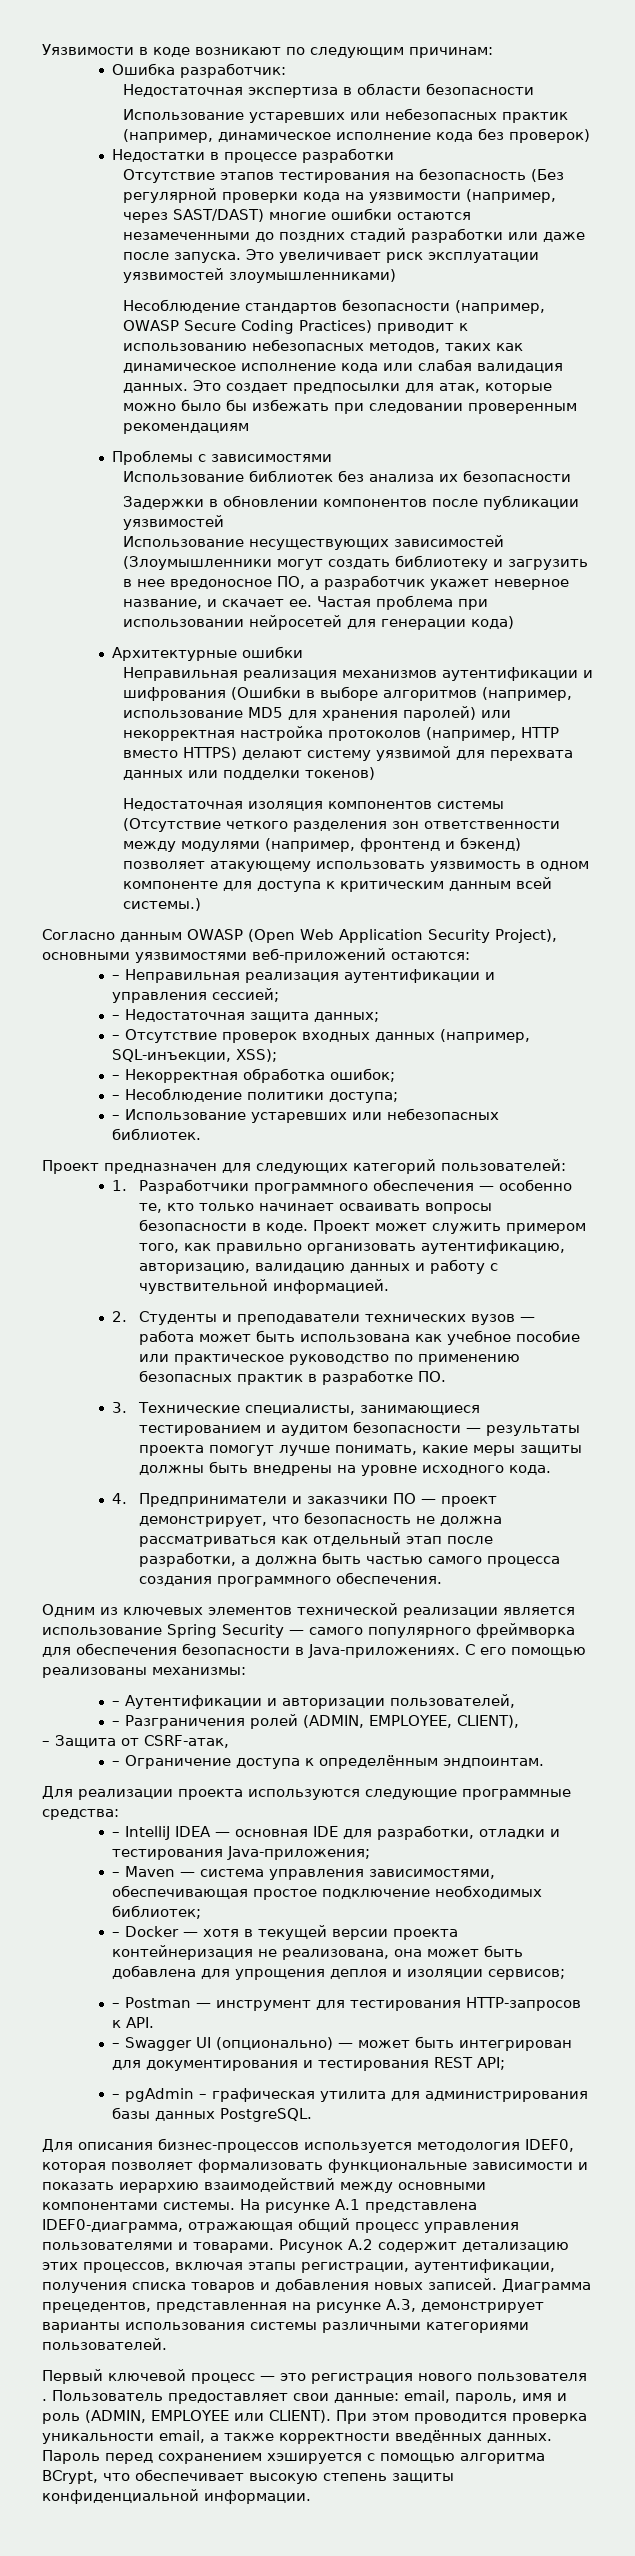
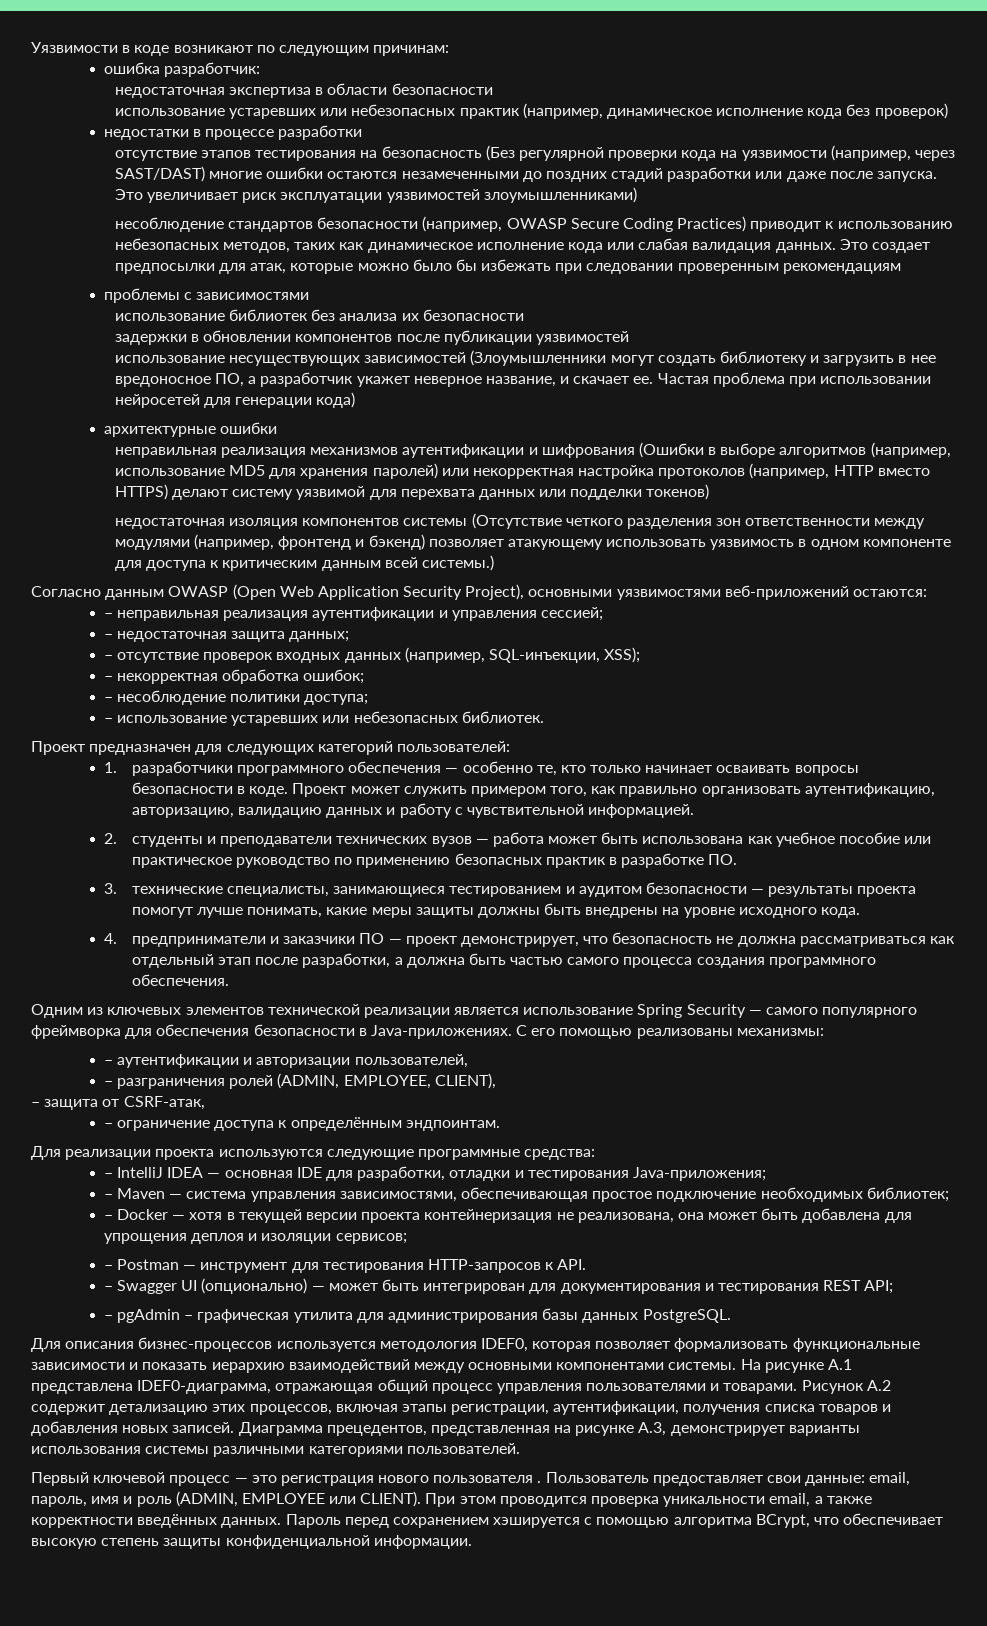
[112,63,176,75] Ошибка -> [103,62,160,74] ошибка
[122,84,243,97] Недостаточная -> [114,87,225,98] недостаточная
[122,109,244,120] Использование -> [114,108,225,116] использование
[112,149,206,162] Недостатки -> [103,129,189,140] недостатки
[122,169,215,183] Отсутствие -> [114,150,197,161] отсутствие
[122,299,240,313] Несоблюдение -> [114,217,224,232] несоблюдение
[112,450,194,465] Проблемы -> [103,288,180,303] проблемы
[122,471,244,482] Использование -> [114,313,225,321] использование
[122,496,204,510] Задержки -> [114,334,187,345] задержки
[122,536,244,547] Использование -> [114,355,225,363] использование
[112,647,238,661] Архитектурные -> [103,426,216,437] архитектурные
[122,667,238,681] Неправильная -> [114,447,217,458] неправильная
[122,798,243,811] Недостаточная -> [114,518,225,529] недостаточная
[125,969,241,983] Неправильная -> [117,610,220,621] неправильная
[125,1009,246,1022] Недостаточная -> [117,631,228,642] недостаточная
[125,1029,218,1043] Отсутствие -> [117,652,200,663] отсутствие
[125,1069,239,1083] Некорректная -> [117,673,219,684] некорректная
[125,1088,243,1102] Несоблюдение -> [117,690,227,705] несоблюдение
[125,1109,247,1120] Использование -> [117,715,228,723] использование
[139,1179,250,1194] Разработчики -> [131,761,233,776] разработчики
[139,1311,218,1325] Студенты -> [131,836,203,847] студенты
[138,1402,241,1413] Технические -> [131,886,223,894] технические
[139,1493,288,1507] Предприниматели -> [131,936,266,947] предприниматели
[125,1695,263,1709] Аутентификации -> [117,1054,240,1068] аутентификации
[125,1715,246,1729] Разграничения -> [117,1078,226,1089] разграничения
[55,1735,116,1748] Защита -> [44,1099,99,1110] защита
[125,1755,232,1769] Ограничение -> [117,1120,211,1131] ограничение

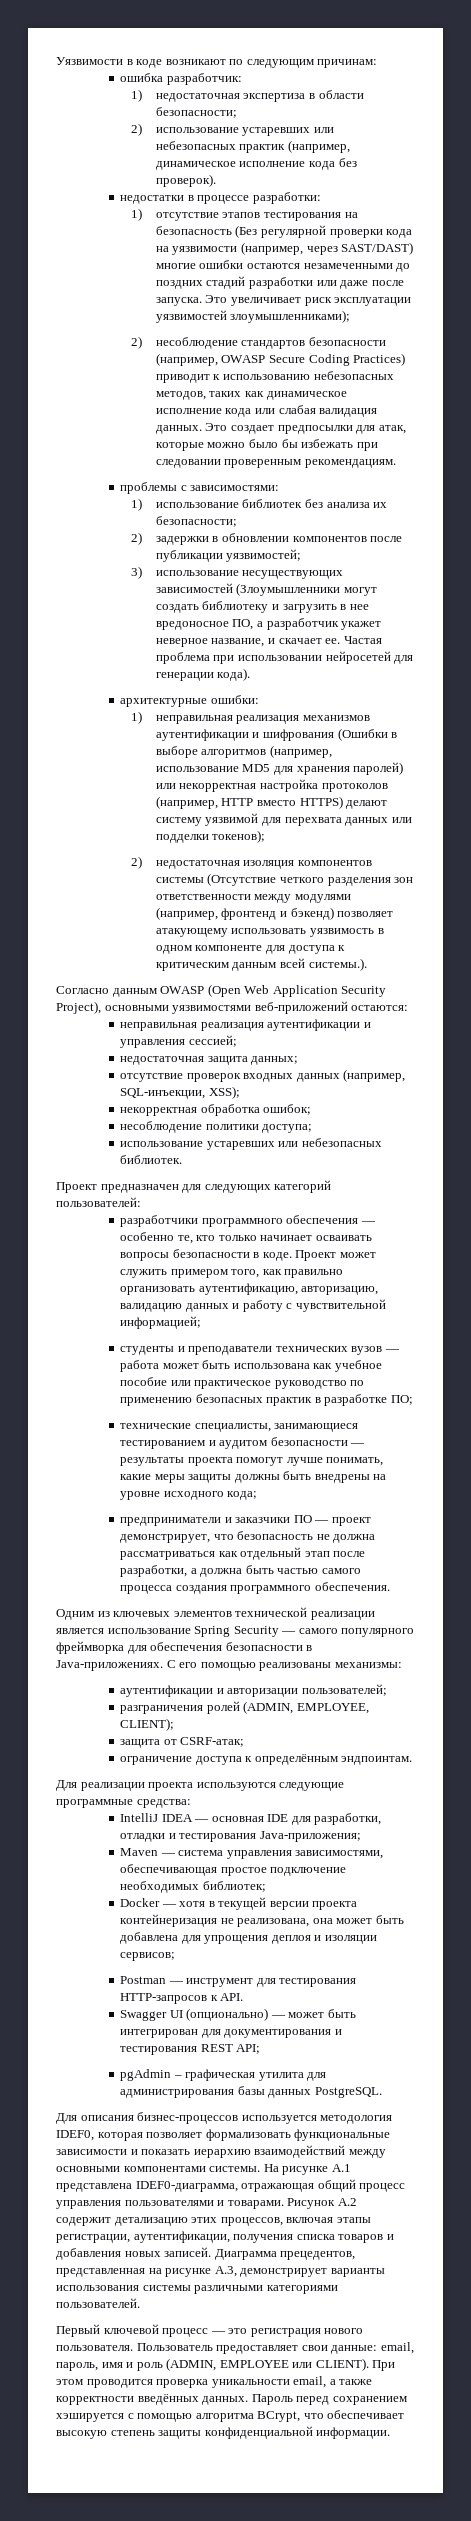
(261, 69) none -> [130,89,142,102] 1)
[391,83,493,95] безопасности // -> [155,107,237,118] [130,123,142,136] безопасности; // 2)
[874,103,948,119] проверок) -> [155,174,216,187] проверок).
[278,125,363,140] разработки // -> [252,192,321,204] [130,208,142,221] разработки: // 1)
[483,187,637,203] злоумышленниками) // -> [230,310,351,323] [130,336,142,349] злоумышленниками); // 2)
[782,263,901,274] рекомендациям -> [304,459,396,468] рекомендациям.
[196,292,310,300] зависимостями // -> [190,485,280,491] [130,498,142,511] зависимостями: // 1)
[422,309,524,321] безопасности // -> [155,516,237,527] [130,532,142,545] безопасности; // 2)
[535,331,629,345] уязвимостей // -> [226,549,302,562] [130,566,142,579] уязвимостей; // 3)
[316,392,356,408] кода) -> [217,668,251,681] кода).
[220,422,278,434] ошибки // -> [210,695,259,704] [130,711,142,724] ошибки: // 1)
[646,484,710,500] токенов) // -> [212,830,266,843] [130,856,142,869] токенов); // 2)
[421,555,494,571] системы.) -> [308,958,367,971] системы.).
[103,613,113,618] – -> (409, 1008) none
[103,634,113,639] – -> (237, 1041) none
[103,655,113,660] – -> (299, 1060) none
[103,676,113,681] – -> (240, 1092) none
[103,697,113,702] – -> (312, 1109) none
[103,718,113,723] – -> (313, 1128) none
[103,762,117,773] 1. -> (141, 1202) none
[588,804,695,818] [103,833,117,844] информацией. // 2. -> [120,1316,202,1329] информацией; //
[708,854,738,865] [103,883,117,894] ПО. // 3. -> [390,1395,413,1405] ПО; //
[821,907,861,918] [103,933,117,944] кода. // 4. -> [227,1491,258,1500] кода; //
[103,1060,113,1065] – -> (402, 1665) none
[354,1054,468,1068] [103,1081,113,1086] пользователей, // – -> [301,1684,387,1696] пользователей; //
[434,1073,496,1089] [31,1096,205,1110] [103,1123,113,1128] CLIENT), // – защита от CSRF-атак, // – -> [120,1718,175,1731] [120,1737,245,1748] CLIENT); // защита от CSRF-атак; //
[103,1173,113,1178] – -> (191, 1803) none
[103,1194,113,1199] – -> (361, 1836) none
[103,1215,113,1220] – -> (266, 1886) none
[103,1265,113,1270] – -> (176, 1956) none
[103,1286,113,1291] – -> (244, 1997) none
[103,1315,113,1320] – -> (261, 2049) none
[433,1475,542,1483] пользователя . -> [56,2345,133,2351] пользователя.

